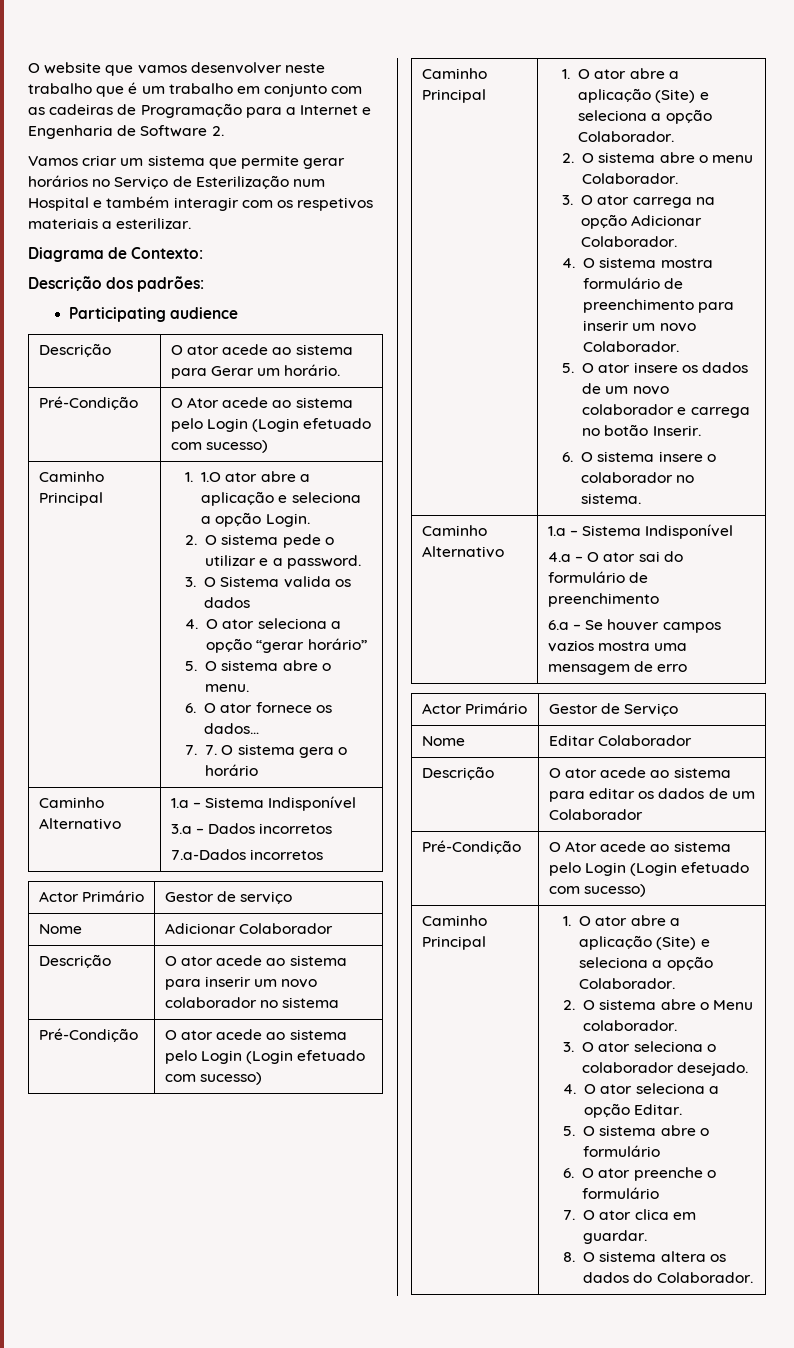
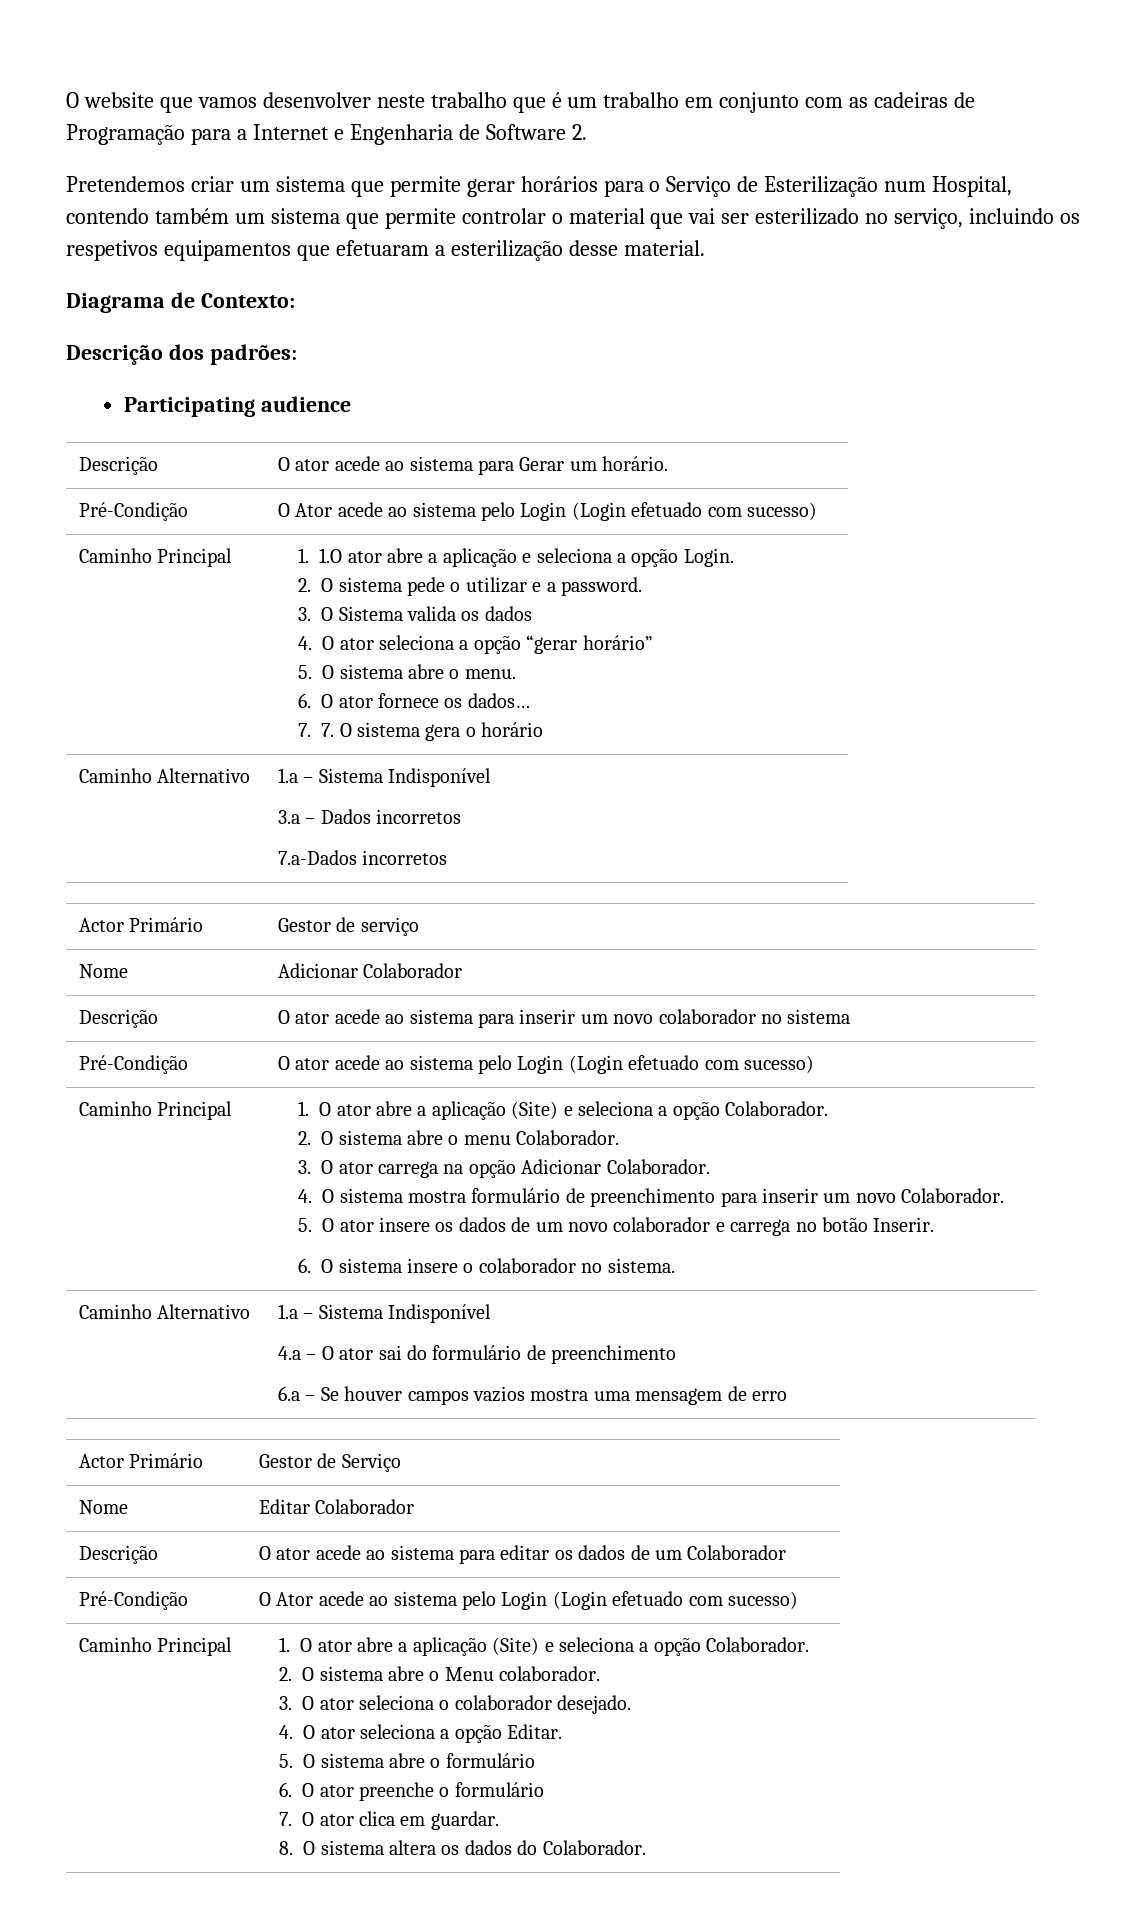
[28,156,78,166] Vamos -> [66,176,185,192] Pretendemos
[92,179,111,187] no -> [603,180,661,197] para o
[28,196,374,211] [28,218,192,229] Hospital e também interagir com os respetivos materiais a esterilizar. -> [932,176,1013,197] [66,208,1081,229] [66,240,705,261] Hospital, contendo também um sistema que permite controlar o material que vai ser esterilizado no serviço, incluindo os respetivos equipamentos que efetuaram a esterilização desse material.

